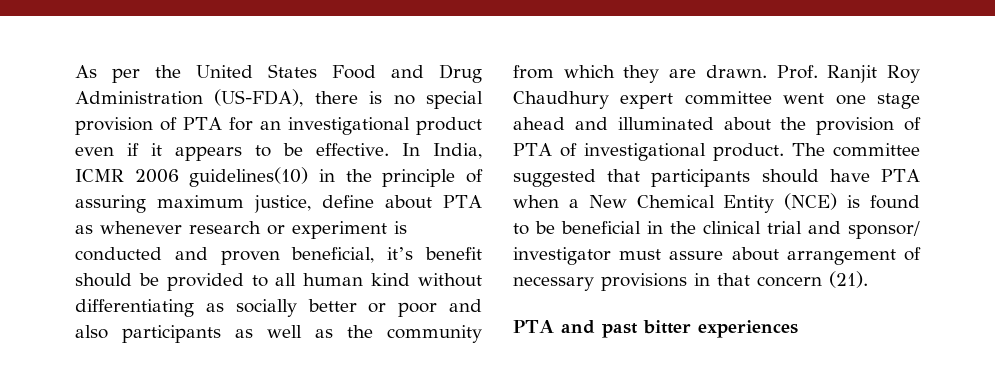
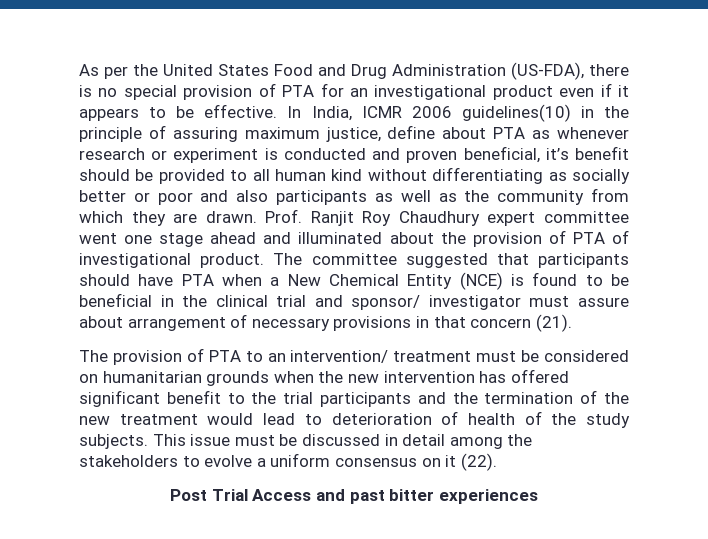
[513,320,554,333] PTA -> [79,348,629,365] [79,369,569,386] [79,390,629,407] [79,411,630,428] [79,434,533,449] [79,453,497,471] [170,489,312,501] The provision of PTA to an intervention/ treatment must be considered on humanitarian grounds when the new intervention has offered significant benefit to the trial participants and the termination of the new treatment would lead to deterioration of health of the study subjects. This issue must be discussed in detail among the stakeholders to evolve a uniform consensus on it (22). // Post Trial Access

